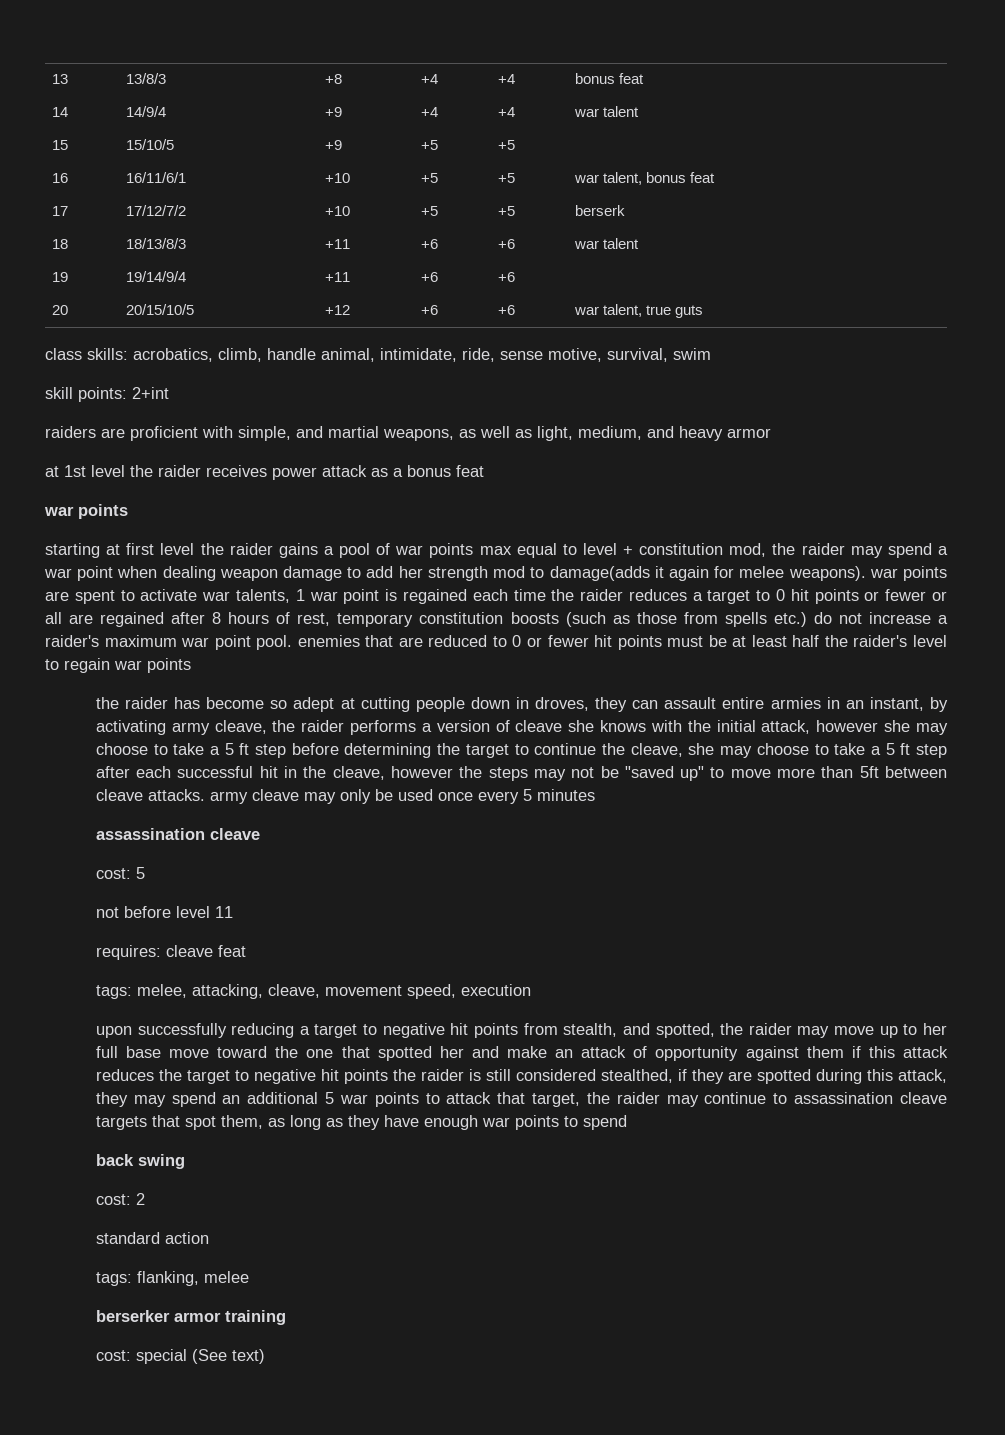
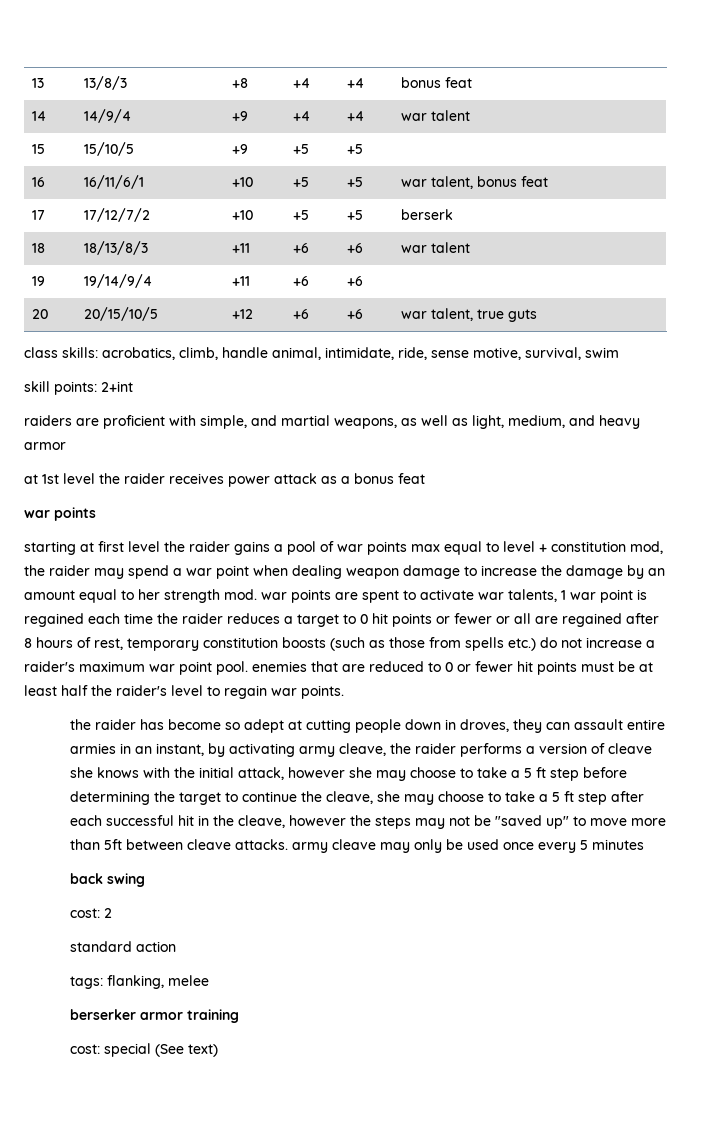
[366,566,866,581] add her strength mod to damage(adds it again for melee weapons). -> [481,565,665,579] [24,589,257,603] increase the damage by an amount equal to her strength mod.
[147,658,191,673] points -> [301,685,344,699] points.
[95,828,260,840] [95,867,145,879] [95,906,233,918] [95,945,246,960] [95,984,531,999] [95,1023,947,1038] [95,1046,949,1061] [95,1069,947,1084] [95,1092,948,1107] [95,1115,627,1130] // assassination cleave // cost: 5 // not before level 11 // requires: cleave feat // tags: melee, attacking, cleave, movement speed, execution // upon successfully reducing a target to negative hit points from stealth, and spotted, the raider may move up to her full base move toward the one that spotted her and make an attack of opportunity against them if this attack reduces the target to negative hit points the raider is still considered stealthed, if they are spotted during this attack, they may spend an additional 5 war points to attack that target, the raider may continue to assassination cleave targets that spot them, as long as they have enough war points to spend -> (644, 844) none

